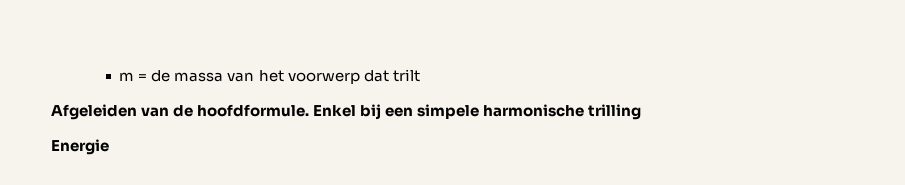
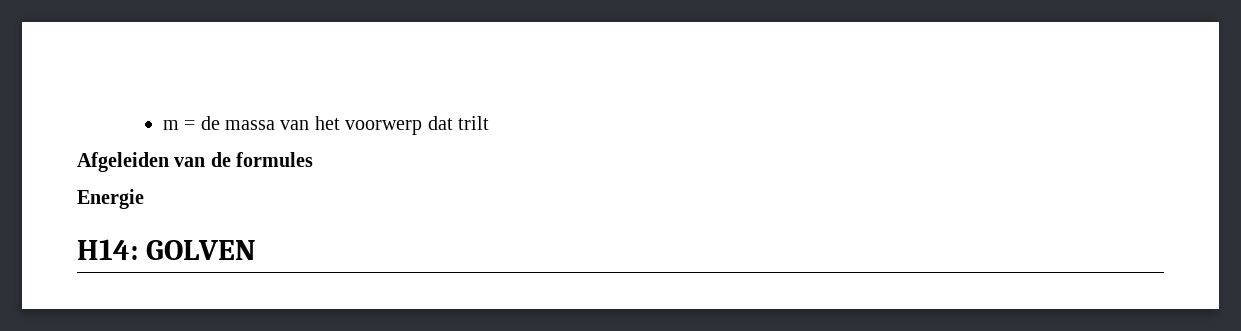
[197,104,642,120] hoofdformule. Enkel bij een simpele harmonische trilling -> [236,152,314,167] formules
(109, 147) none -> [77,239,257,260] // H14: GOLVEN

